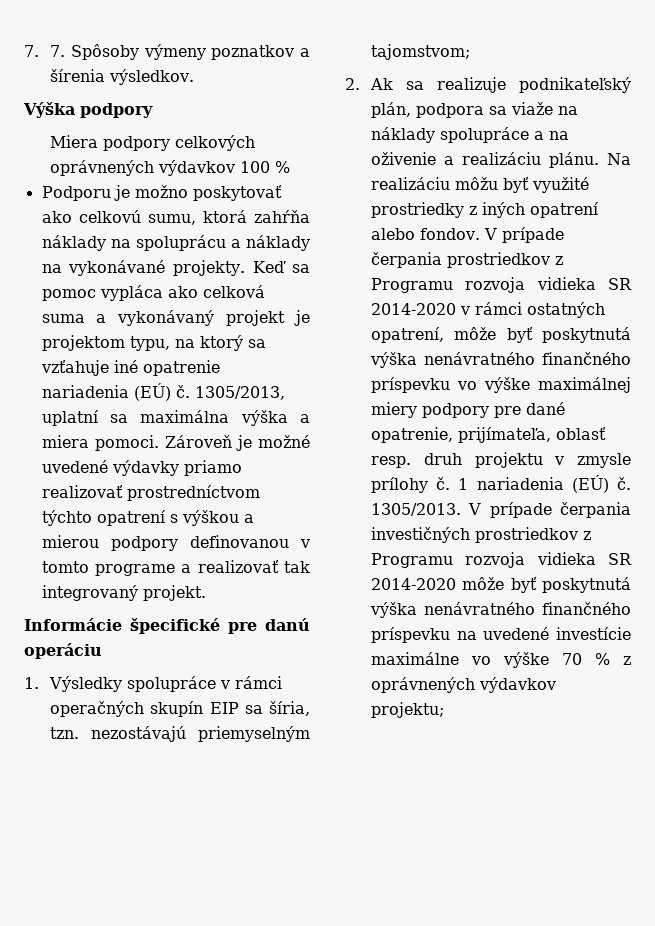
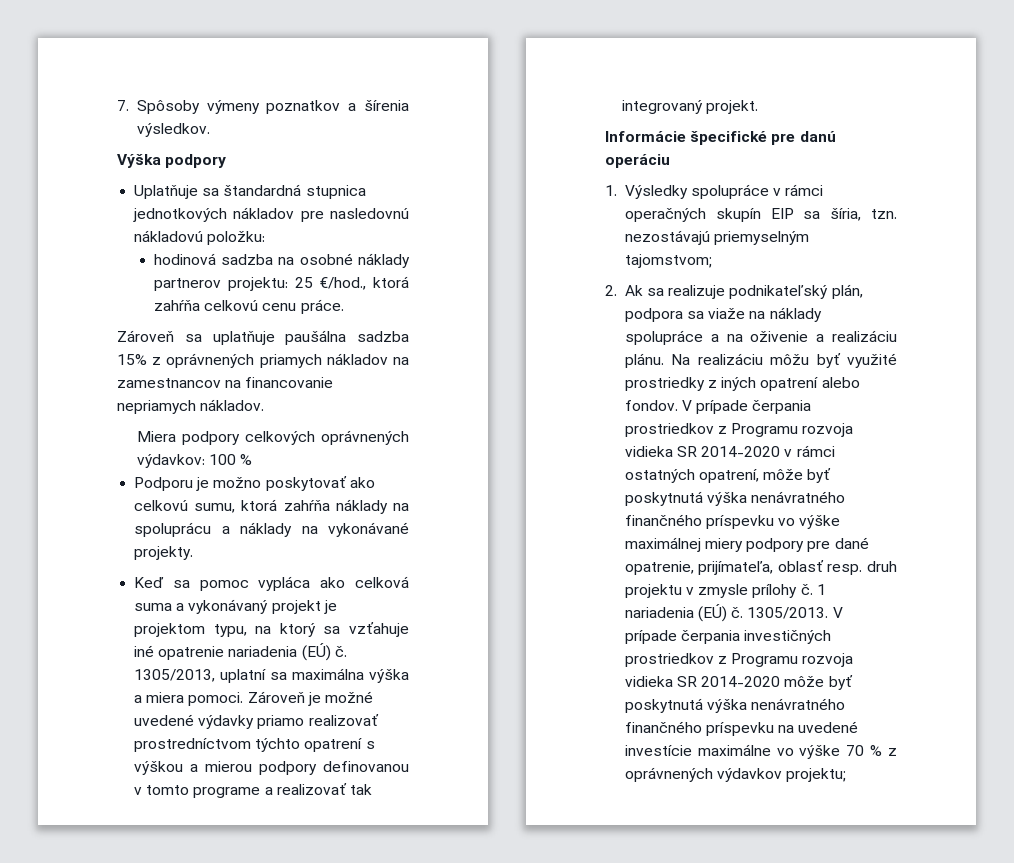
[24,45,66,57] 7. 7. -> [117,100,129,111] 7.
(153, 110) none -> [134,184,366,199] [133,207,409,222] [134,230,266,245] [153,253,410,268] [153,276,409,291] [153,299,344,314] [117,330,409,345] [117,353,409,368] [117,377,334,388] [117,399,265,414] // Uplatňuje sa štandardná stupnica jednotkových nákladov pre nasledovnú nákladovú položku: // hodinová sadzba na osobné náklady partnerov projektu: 25 €/hod., ktorá zahŕňa celkovú cenu práce. // Zároveň sa uplatňuje paušálna sadzba 15% z oprávnených priamych nákladov na zamestnancov na financovanie nepriamych nákladov.
[158,160,236,176] výdavkov -> [136,454,205,468] výdavkov:
(246, 268) none -> (194, 553) //

